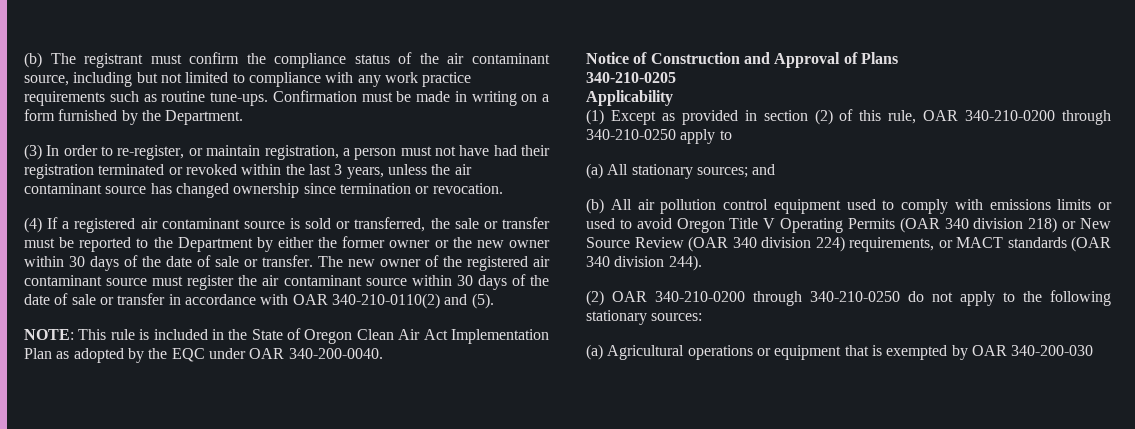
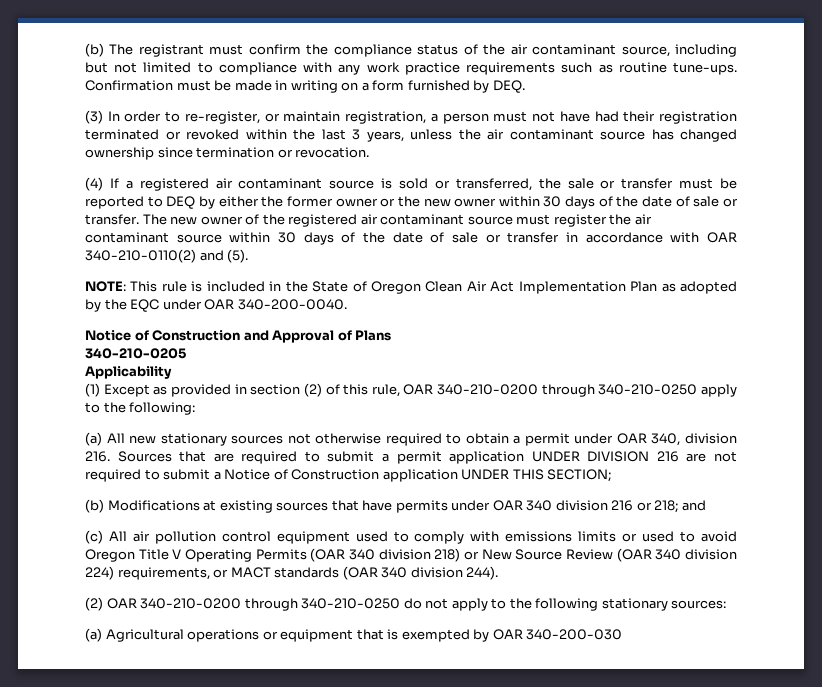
[141,110,244,125] the Department. -> [492,80,525,93] DEQ.
[153,237,253,252] the Department -> [166,196,196,209] DEQ
(732, 135) none -> [103,402,196,415] the following:
[631,164,748,179] stationary sources; -> [129,433,737,446] [85,451,737,464] [85,469,612,482] [85,499,679,513] new stationary sources not otherwise required to obtain a permit under OAR 340, division 216. Sources that are required to submit a permit application UNDER DIVISION 216 are not required to submit a Notice of Construction application UNDER THIS SECTION; // (b) Modifications at existing sources that have permits under OAR 340 division 216 or 218;
[586,198,604,214] (b) -> [85,530,103,544] (c)

